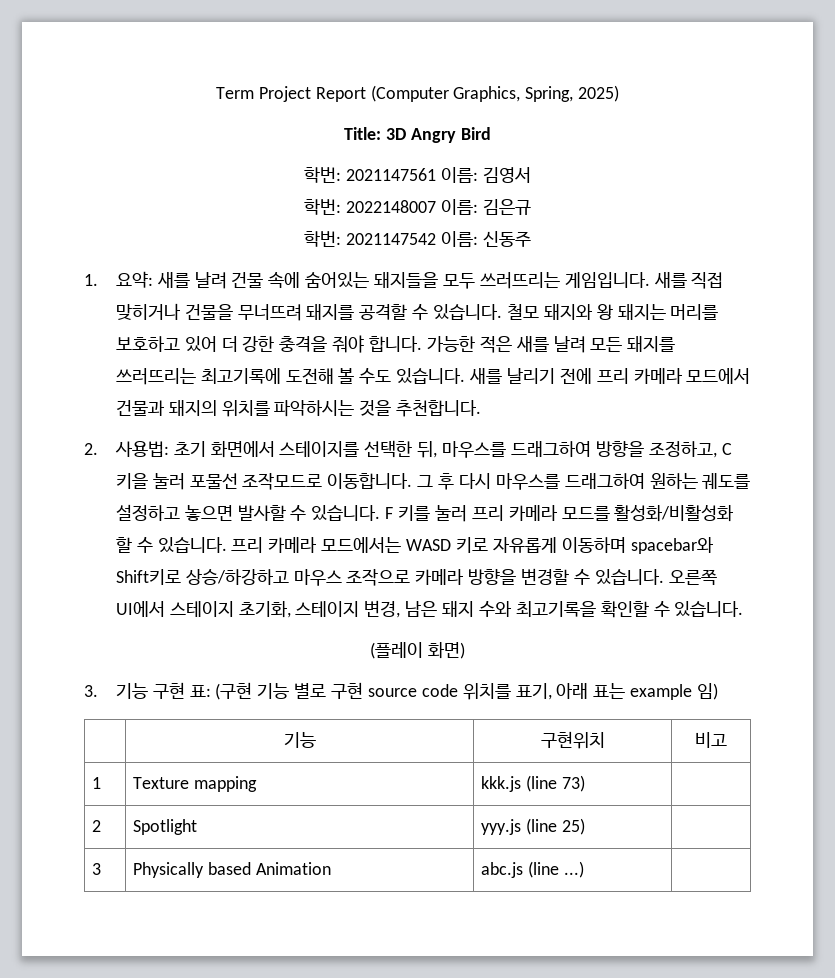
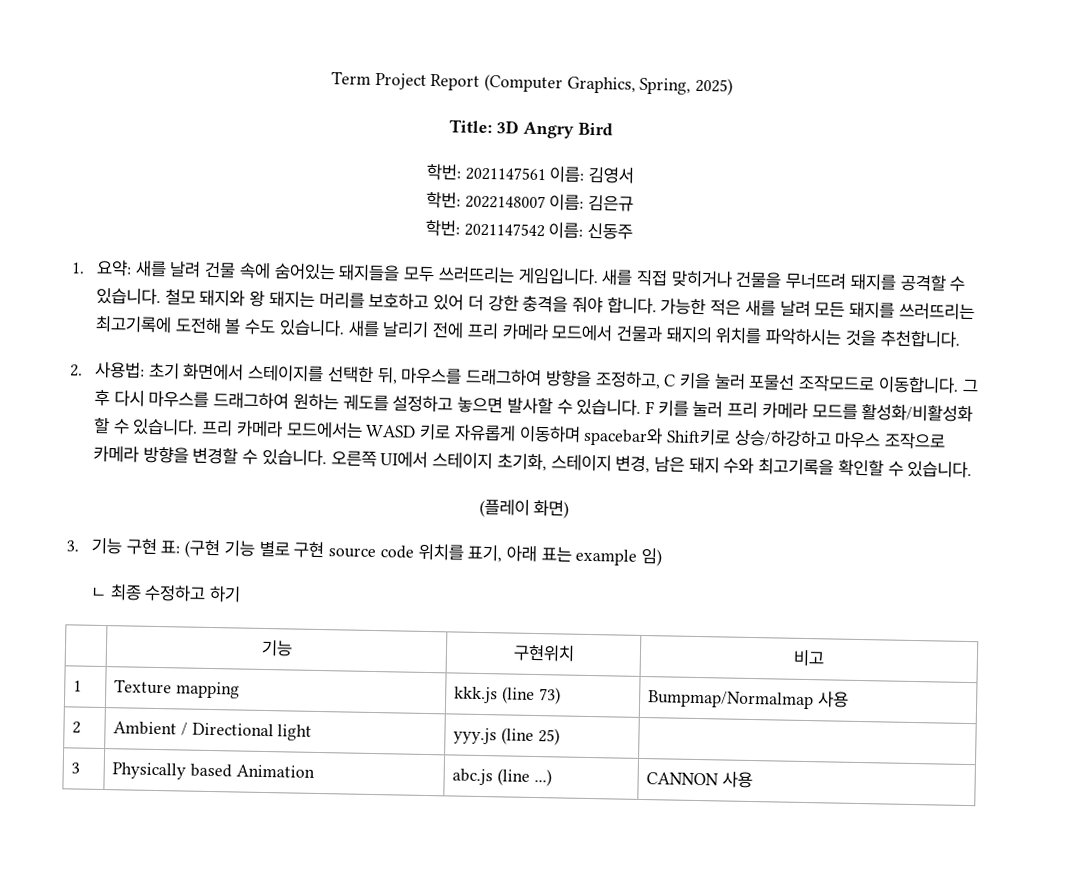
(718, 691) none -> [90,584,242,603] // ㄴ 최종 수정하고 하기
(585, 783) none -> [648,690,849,710] Bumpmap/Normalmap 사용
[133,819,198,835] Spotlight -> [113,721,313,741] Ambient / Directional light
(584, 869) none -> [646,771,753,789] CANNON 사용

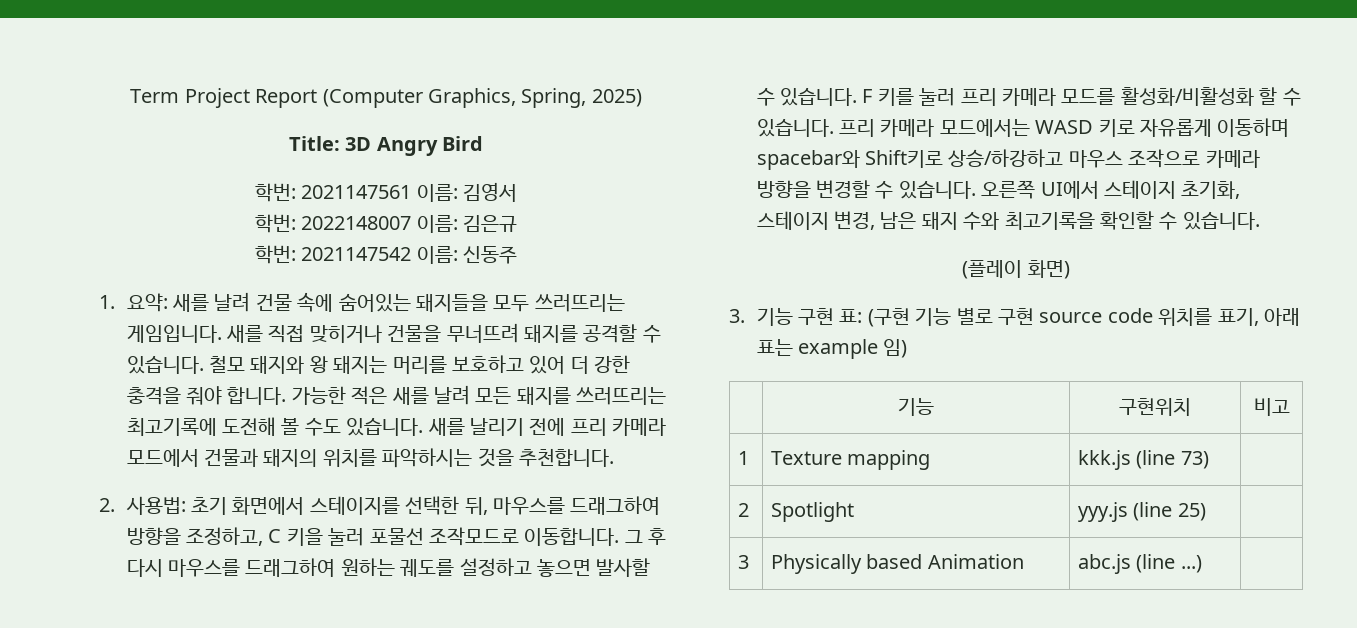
[90,584,242,603] // ㄴ 최종 수정하고 하기 -> (908, 348) none
[648,690,849,710] Bumpmap/Normalmap 사용 -> (1209, 460) none
[113,721,313,741] Ambient / Directional light -> [770,502,854,522] Spotlight
[646,771,753,789] CANNON 사용 -> (1202, 564) none

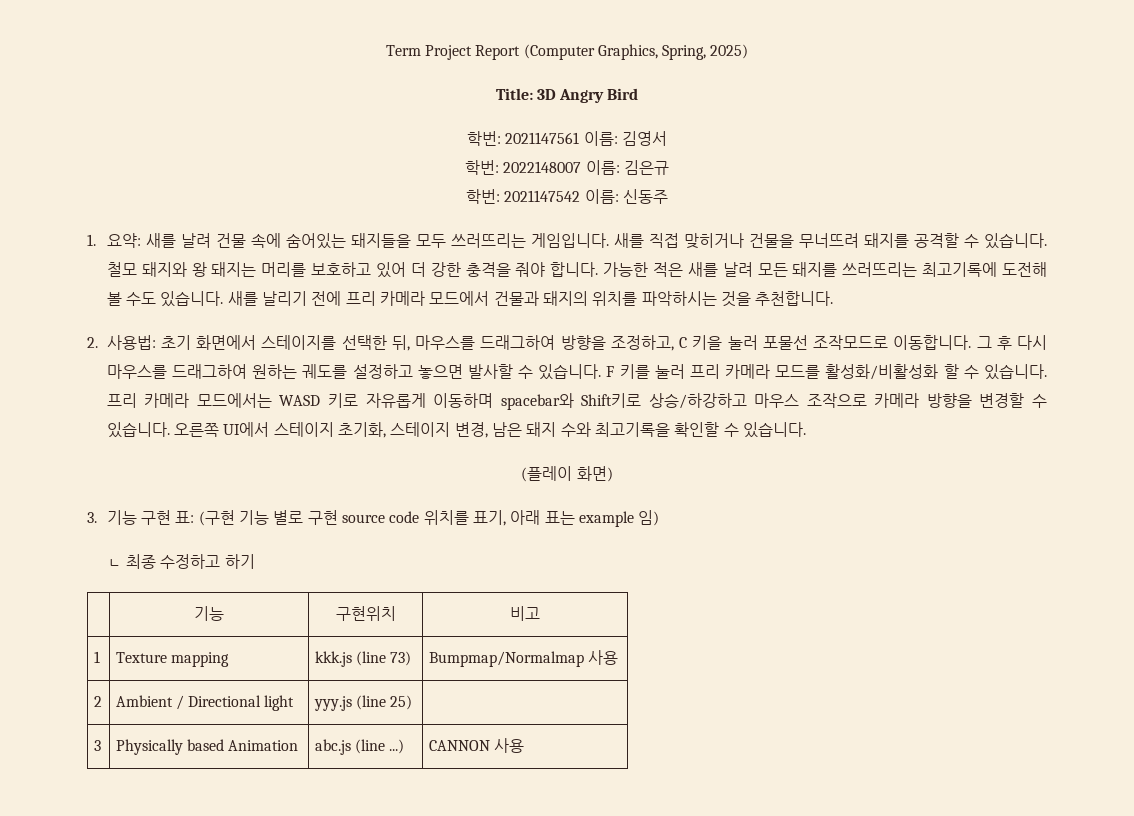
(908, 348) none -> [106,554,255,569] // ㄴ 최종 수정하고 하기
(1209, 460) none -> [428,650,618,667] Bumpmap/Normalmap 사용
[770,502,854,522] Spotlight -> [115,695,295,711] Ambient / Directional light
(1202, 564) none -> [428,738,524,753] CANNON 사용

